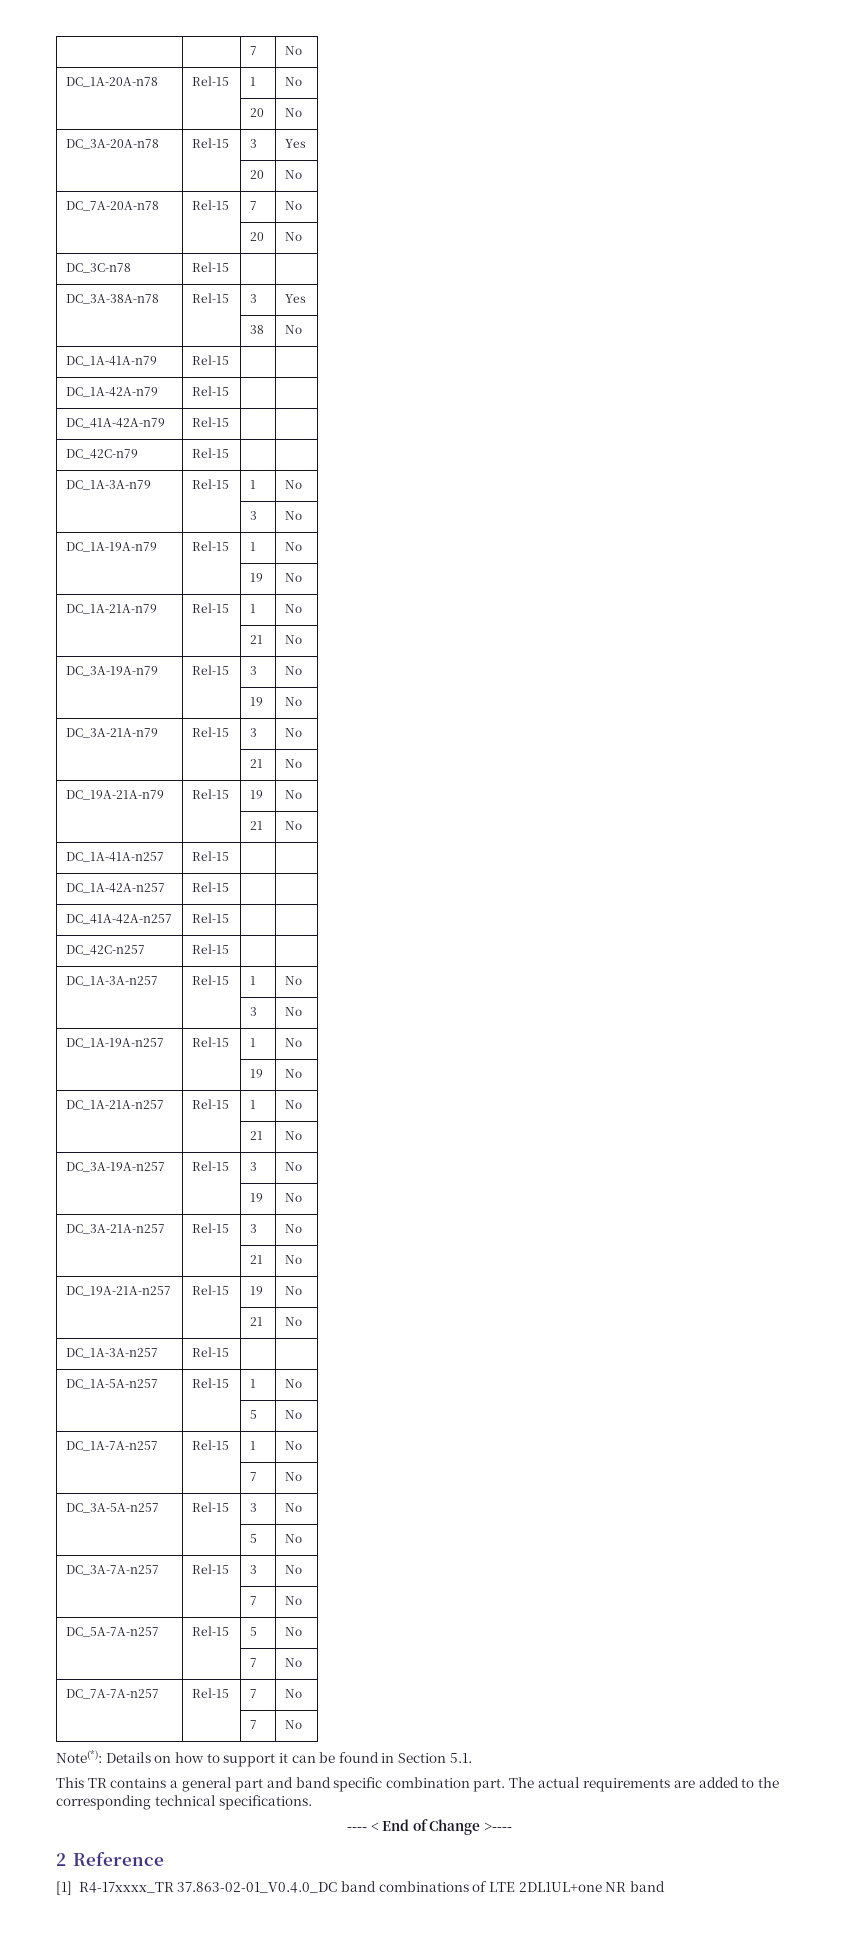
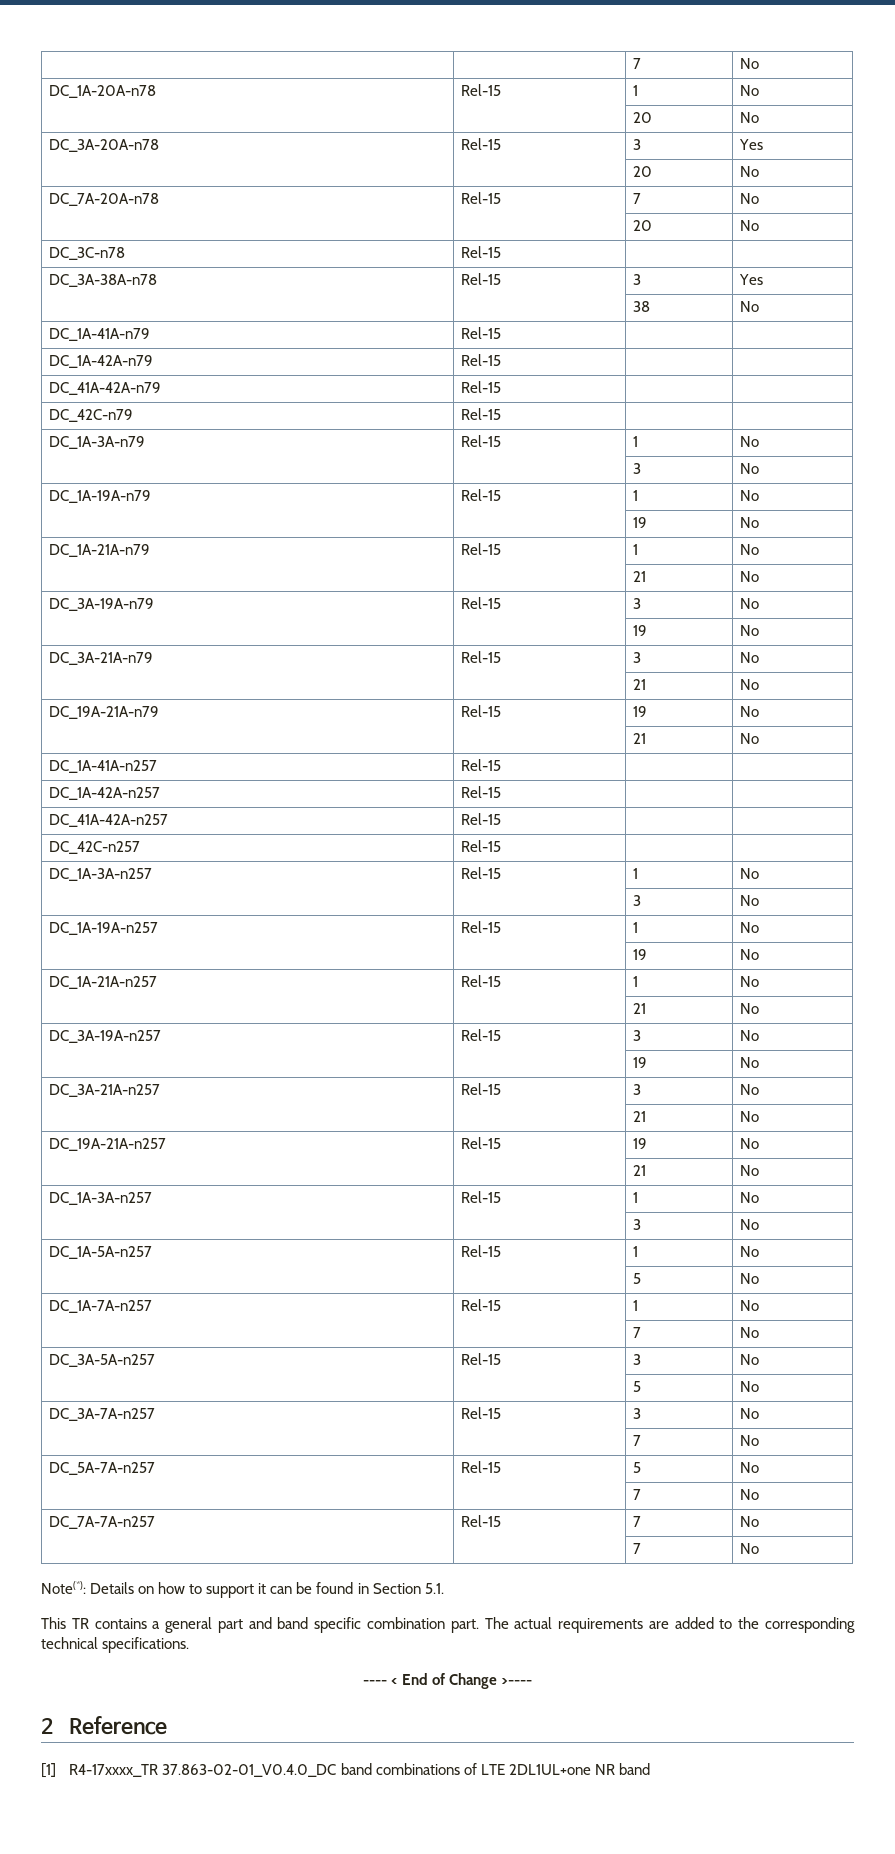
(229, 1352) | -> [632,1192,638,1203] [739,1192,759,1203] [632,1219,641,1230] [739,1219,759,1230] 1 | No // | | 3 | No

